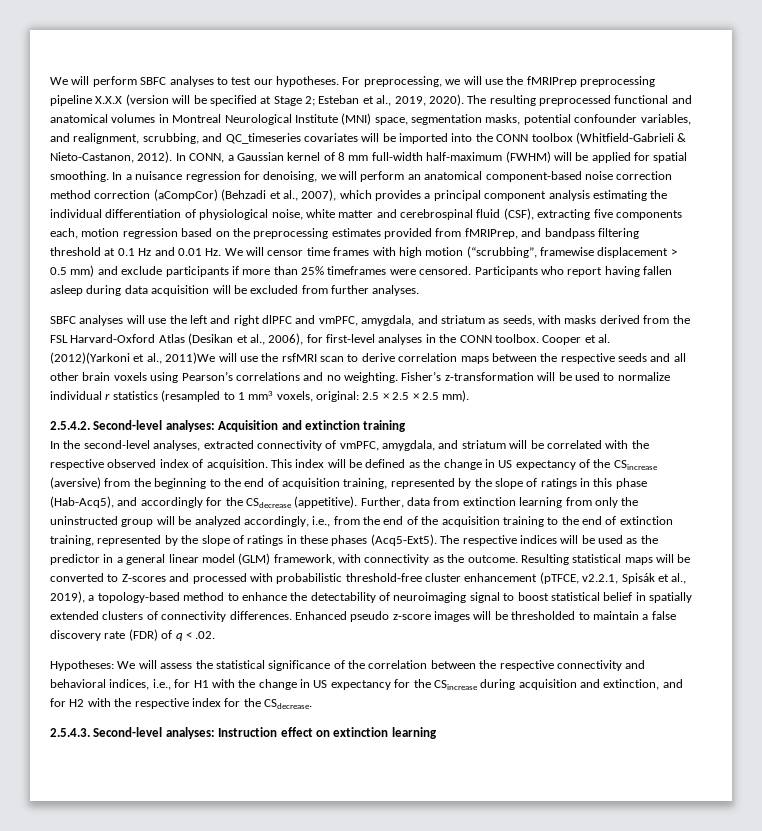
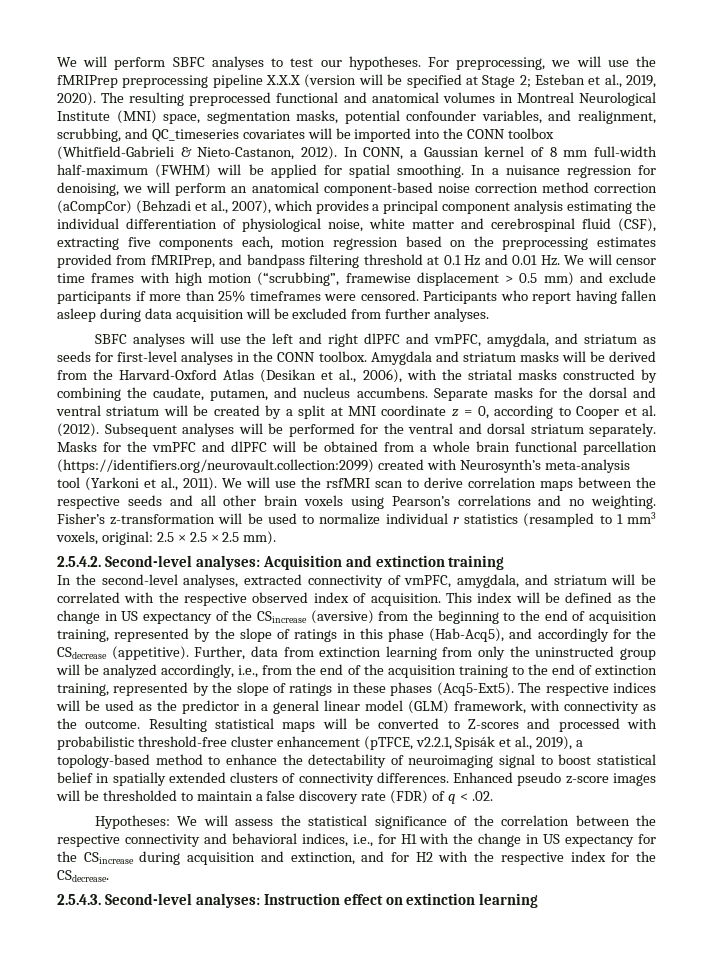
[502,315,690,326] [50,333,304,345] seeds, with masks derived from the FSL Harvard-Oxford Atlas (Desikan et al., 2006), -> [57,351,91,362] seeds
[542,334,610,345] [50,352,216,364] Cooper et al. (2012)(Yarkoni et al., 2011)We -> [370,351,656,365] [57,369,658,383] [57,387,656,401] [56,405,657,419] [57,423,656,437] [57,441,657,455] [57,459,630,473] [57,477,242,491] Amygdala and striatum masks will be derived from the Harvard-Oxford Atlas (Desikan et al., 2006), with the striatal masks constructed by combining the caudate, putamen, and nucleus accumbens. Separate masks for the dorsal and ventral striatum will be created by a split at MNI coordinate z = 0, according to Cooper et al. (2012). Subsequent analyses will be performed for the ventral and dorsal striatum separately. Masks for the vmPFC and dlPFC will be obtained from a whole brain functional parcellation (https://identifiers.org/neurovault.collection:2099) created with Neurosynth’s meta-analysis tool (Yarkoni et al., 2011). We

